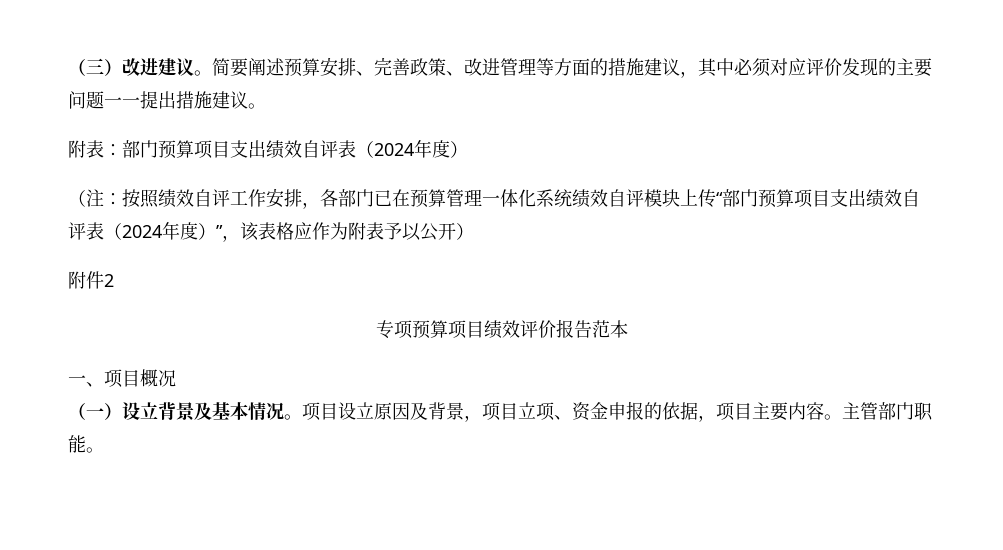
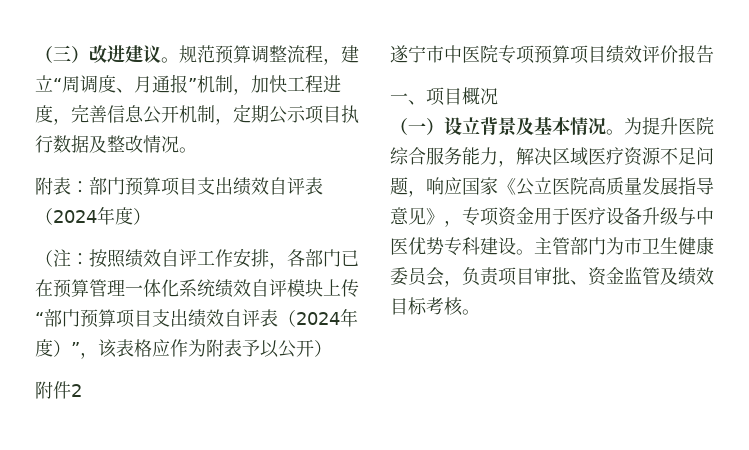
[212,57,932,78] [68,91,248,109] 简要阐述预算安排、完善政策、改进管理等方面的措施建议，其中必须对应评价发现的主要问题一一提出措施建议 -> [179,45,359,65] [35,74,341,95] [35,104,359,125] [35,135,179,153] 规范预算调整流程，建立“周调度、月通报”机制，加快工程进度，完善信息公开机制，定期公示项目执行数据及整改情况
(114, 280) none -> [390,45,498,63] 遂宁市中医院
[591,320,628,338] 范本 -> (714, 54) none
[302,401,933,422] [68,435,86,453] 项目设立原因及背景，项目立项、资金申报的依据，项目主要内容。主管部门职能 -> [624,117,714,135] [390,147,714,167] [390,177,714,197] [390,207,714,227] [390,237,714,256] [390,267,714,287] [390,297,463,316] 为提升医院综合服务能力，解决区域医疗资源不足问题，响应国家《公立医院高质量发展指导意见》，专项资金用于医疗设备升级与中医优势专科建设。主管部门为市卫生健康委员会，负责项目审批、资金监管及绩效目标考核

